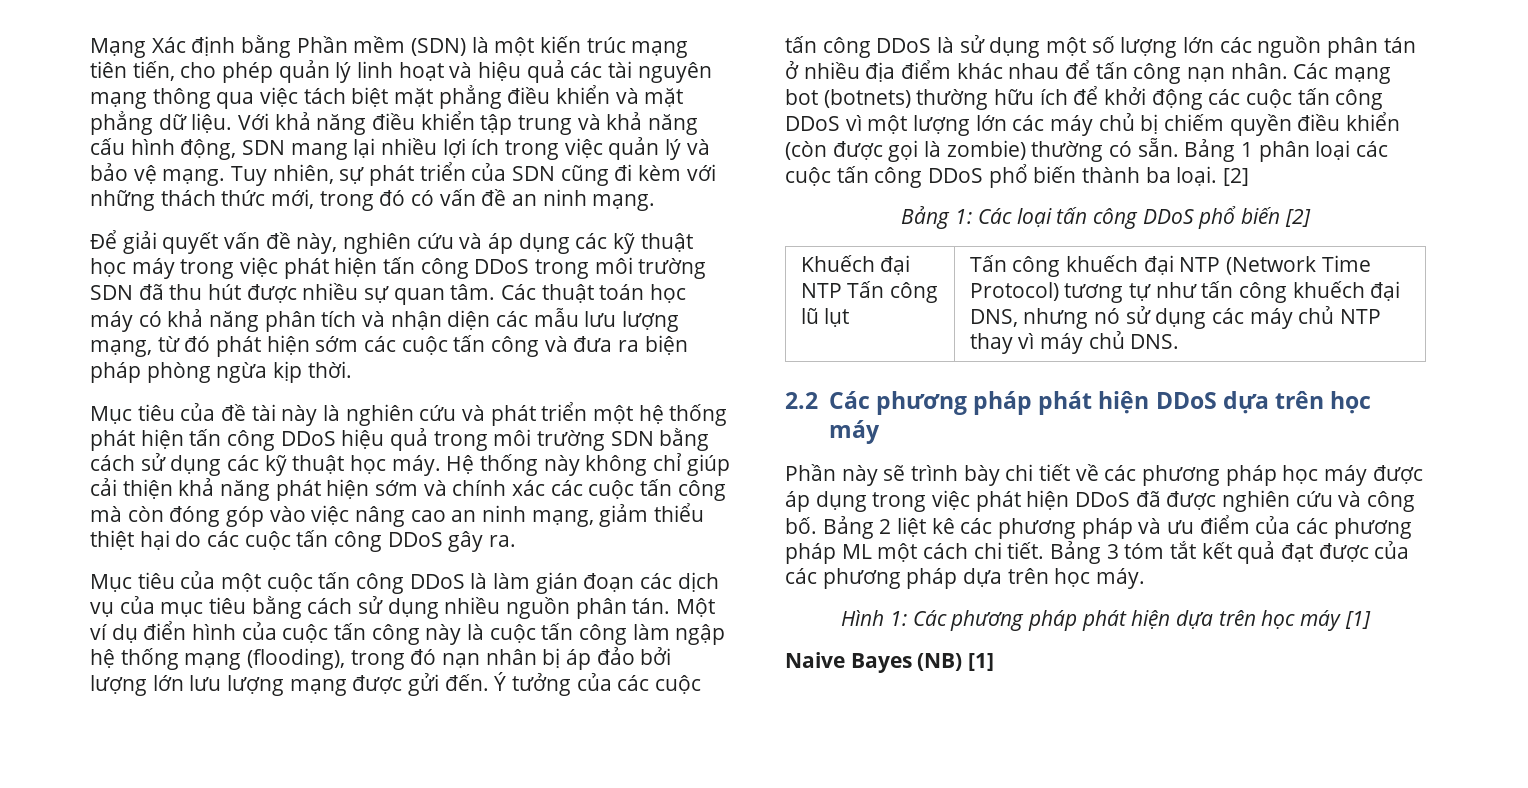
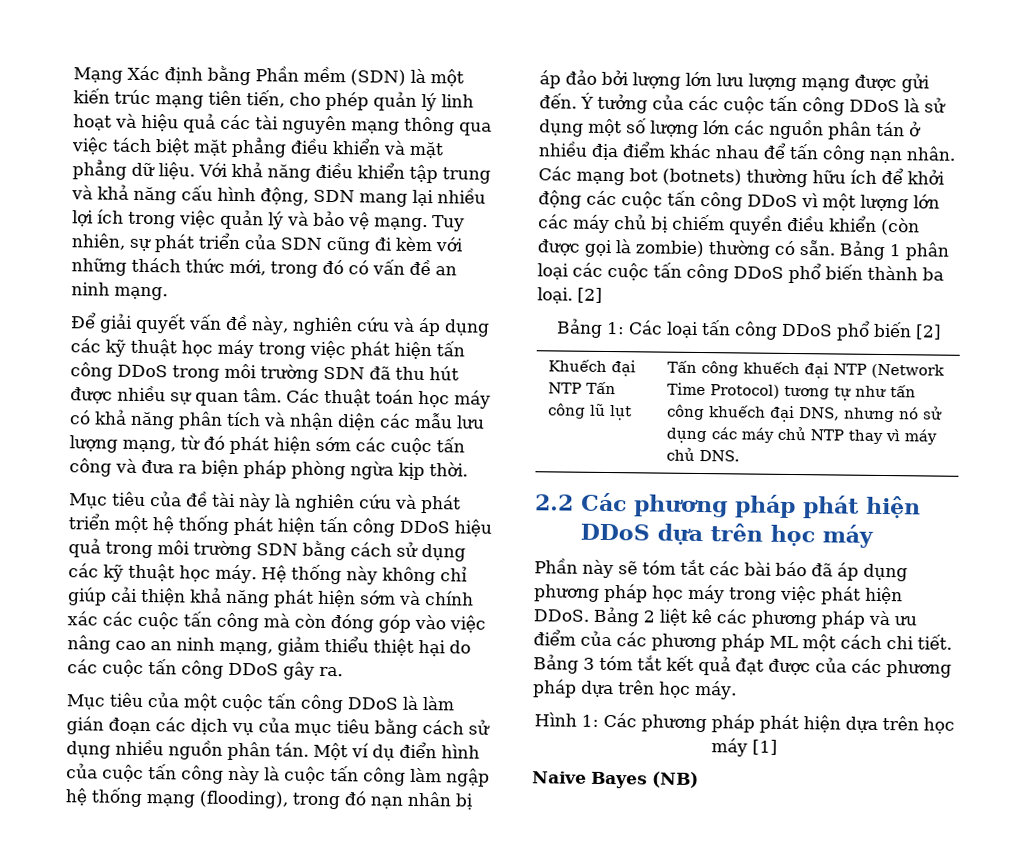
[911,464,1137,486] trình bày chi tiết về các -> [642,559,908,582] tóm tắt các bài báo đã áp dụng
[1372,465,1423,484] [785,490,1416,512] [785,517,817,534] được áp dụng trong việc phát hiện DDoS đã được nghiên cứu và công bố. -> [729,585,903,605] [533,609,589,622] trong việc phát hiện DDoS.
[968,653,995,671] [1] -> (699, 780) none

